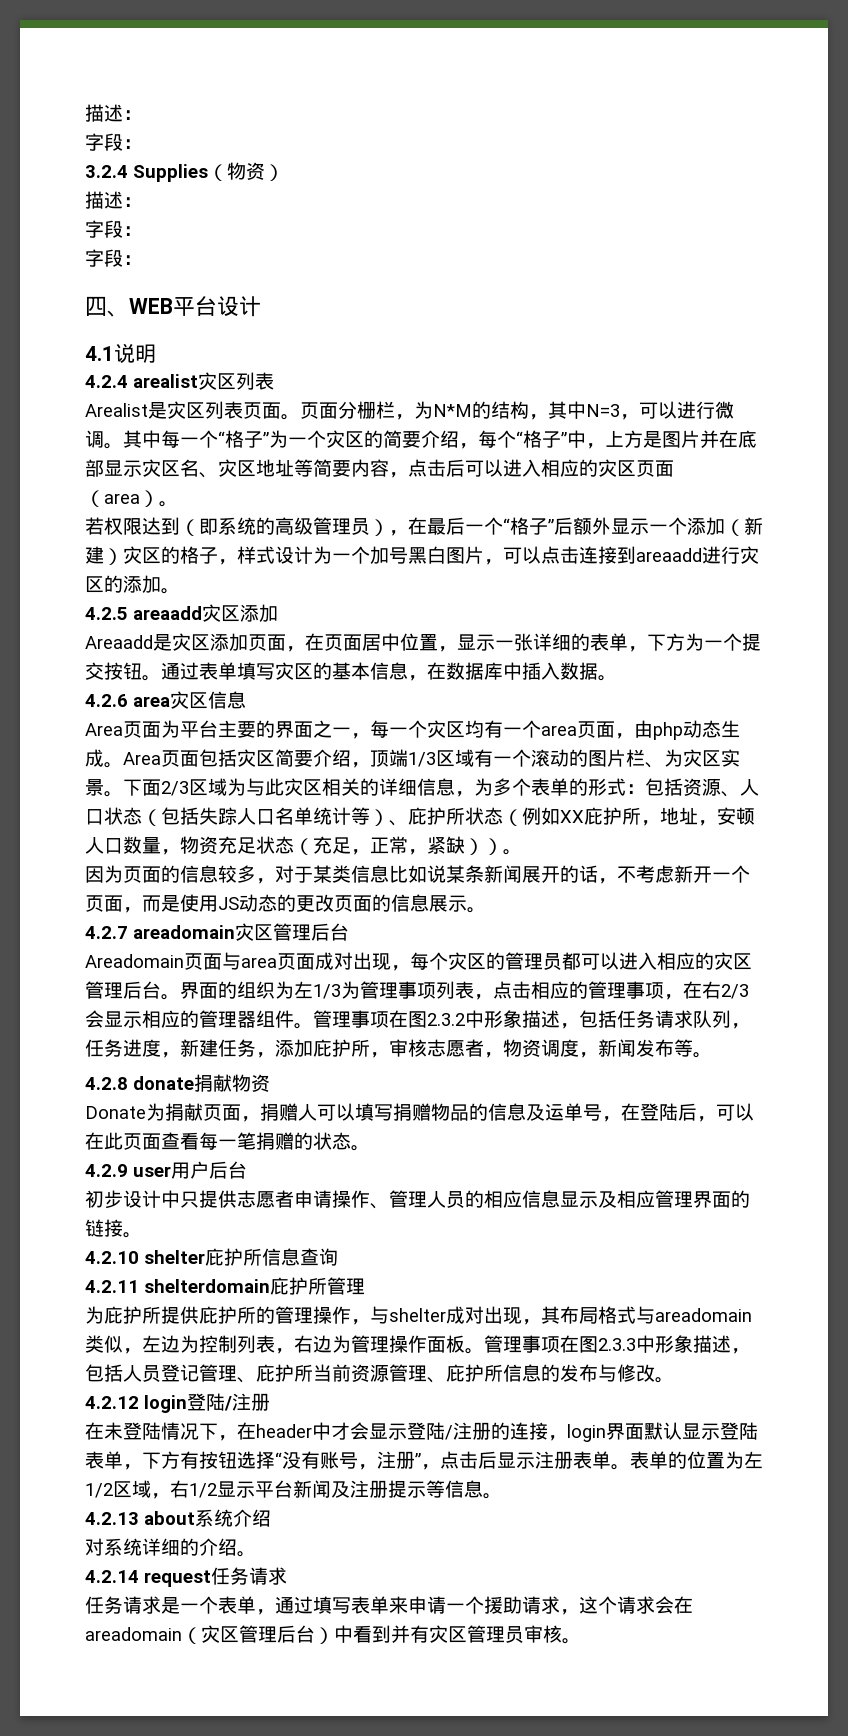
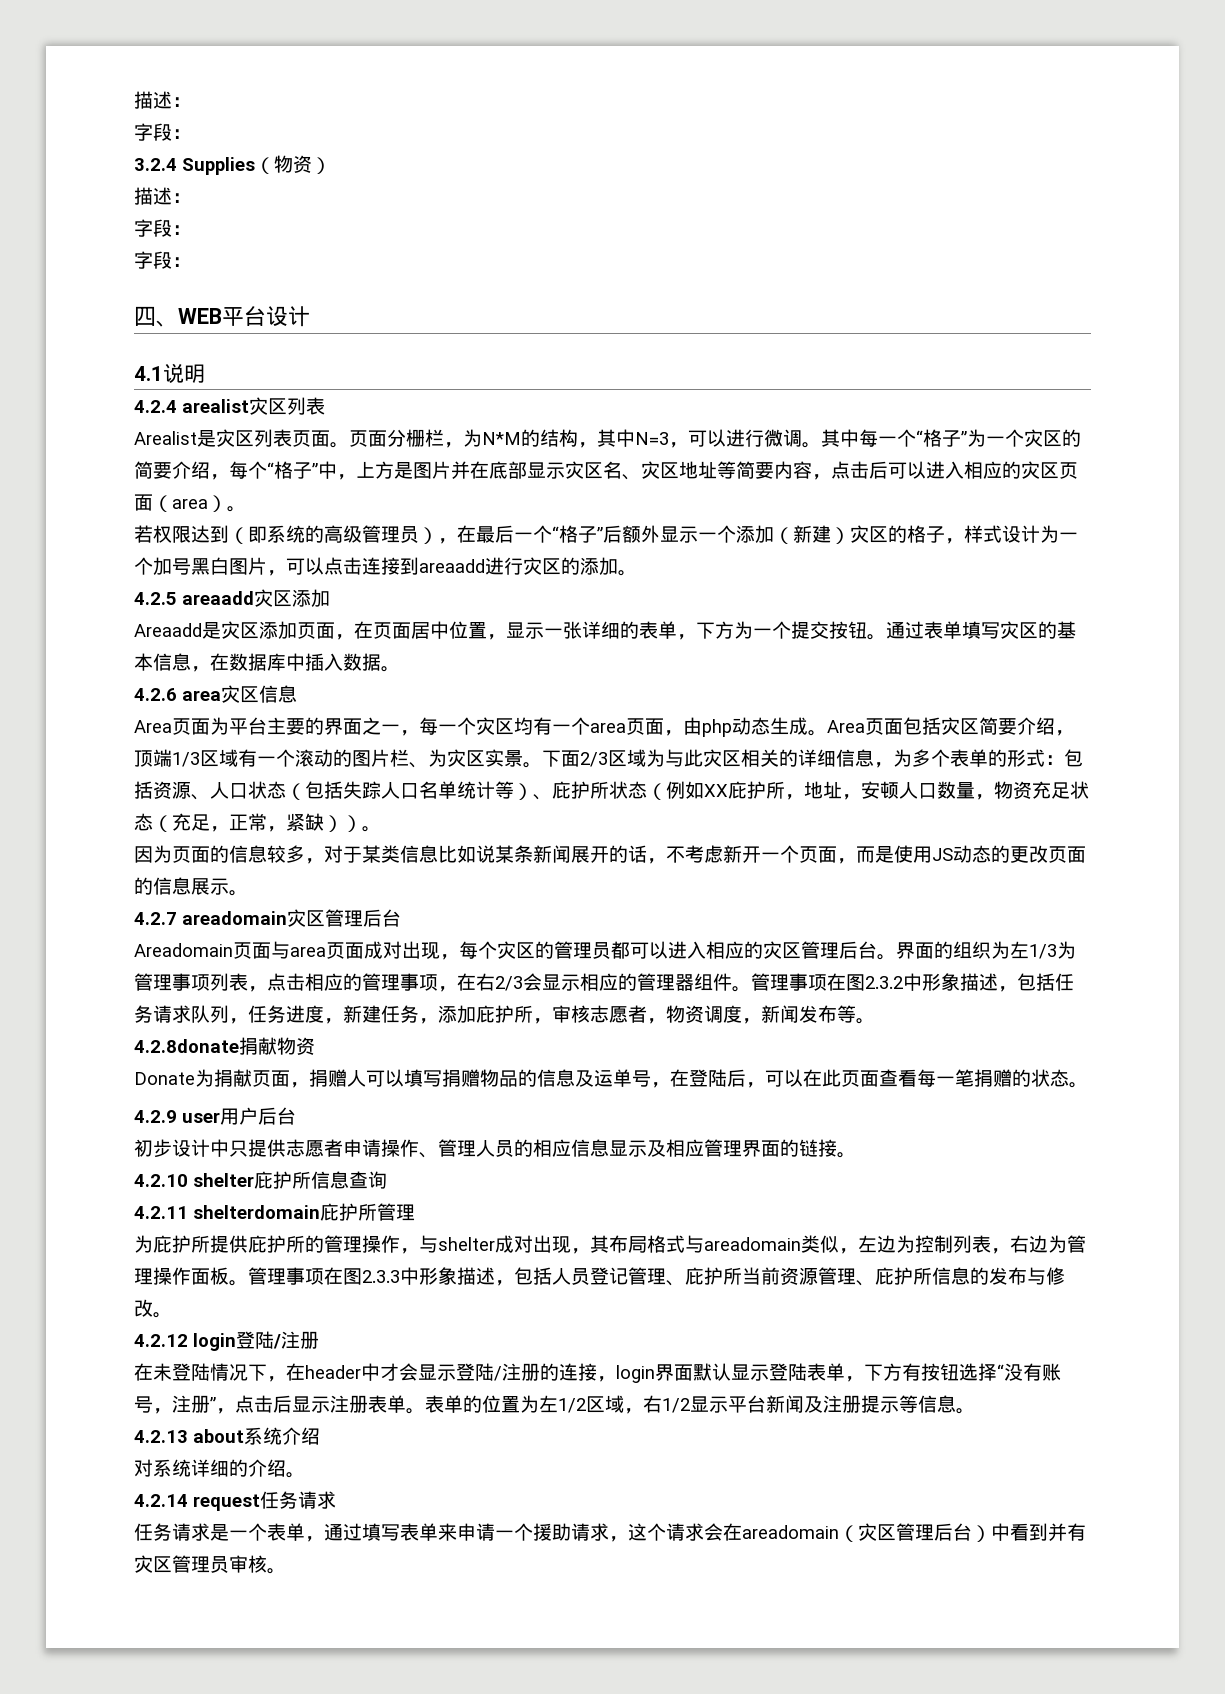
[85,1076,194,1090] 4.2.8 donate -> [134,1039,239,1053] 4.2.8donate

